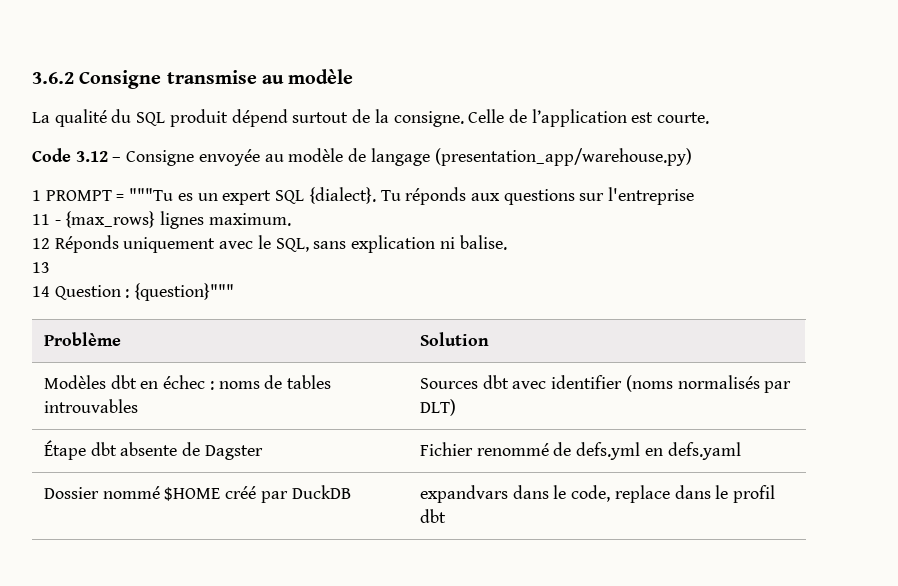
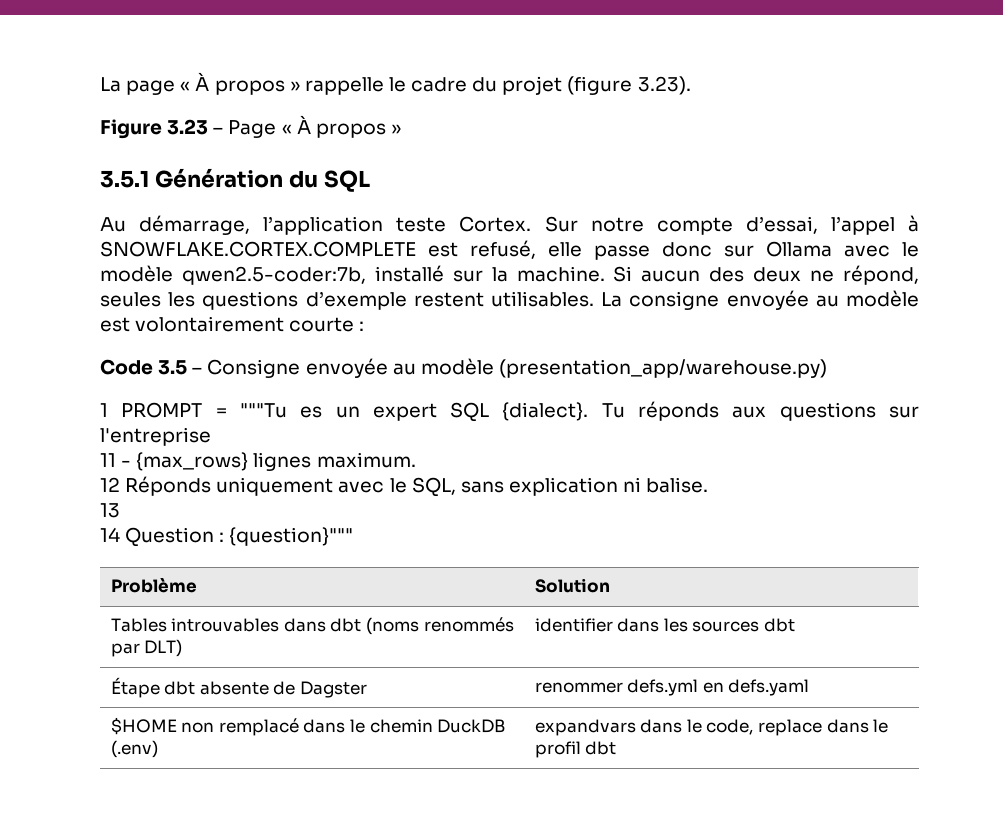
[32,69,354,89] [32,109,710,127] 3.6.2 Consigne transmise au modèle // La qualité du SQL produit dépend surtout de la consigne. Celle de l’application est courte. -> [100,72,691,95] [100,115,401,139] [100,168,370,192] [100,215,920,235] [100,240,919,260] [100,265,919,285] [100,290,920,310] [100,316,365,332] La page « À propos » rappelle le cadre du projet (figure 3.23). // Figure 3.23 – Page « À propos » // 3.5.1 Génération du SQL // Au démarrage, l’application teste Cortex. Sur notre compte d’essai, l’appel à SNOWFLAKE.CORTEX.COMPLETE est refusé, elle passe donc sur Ollama avec le modèle qwen2.5-coder:7b, installé sur la machine. Si aucun des deux ne répond, seules les questions d’exemple restent utilisables. La consigne envoyée au modèle est volontairement courte :
[75,151,108,162] 3.12 -> [158,360,188,375] 3.5
[348,148,430,166] de langage -> (494, 366) none
[43,375,332,390] [43,399,138,413] [419,375,792,393] [419,399,456,416] Modèles dbt en échec : noms de tables introuvables | Sources dbt avec identifier (noms normalisés par DLT) -> [110,617,514,635] [110,639,183,657] [534,618,795,632] Tables introuvables dans dbt (noms renommés par DLT) | identifier dans les sources dbt
[419,442,572,456] Fichier renommé de -> [534,682,623,693] renommer
[43,486,288,503] Dossier nommé $HOME créé par -> [110,717,433,736] $HOME non remplacé dans le chemin
(351, 492) none -> [110,740,158,758] (.env)

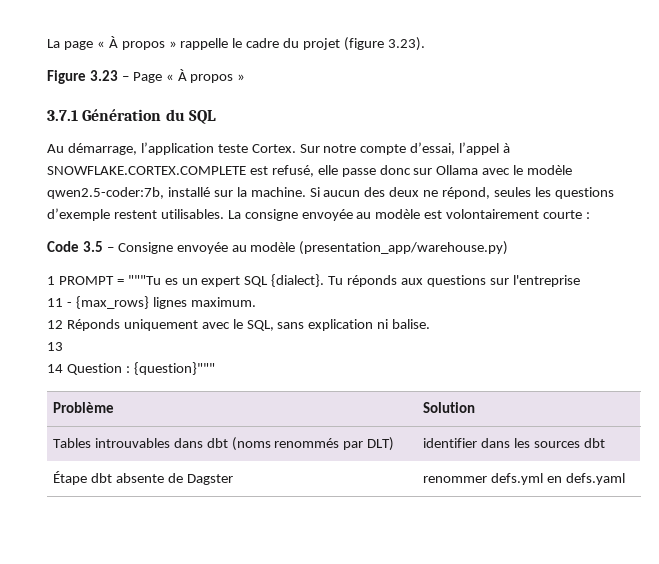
[100,170,149,188] 3.5.1 -> [47,110,78,121] 3.7.1
[110,717,507,736] [110,740,158,758] [534,719,889,736] [534,741,617,758] // $HOME non remplacé dans le chemin DuckDB (.env) | expandvars dans le code, replace dans le profil dbt -> (625, 479) none

